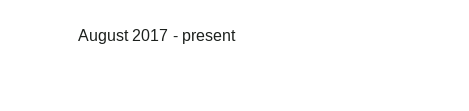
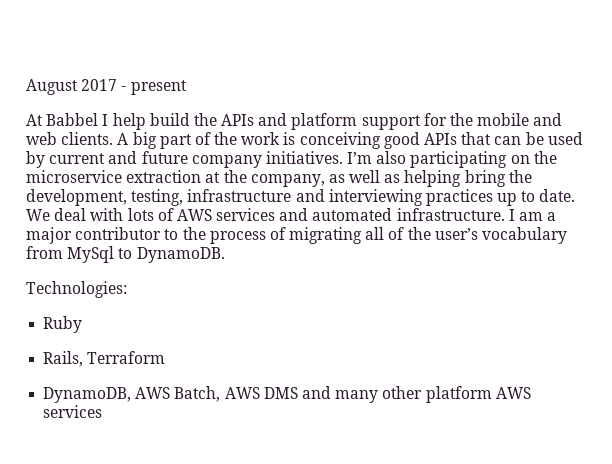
(236, 37) none -> [26,113,563,130] [26,132,583,149] [26,151,557,168] [26,170,532,187] [26,189,576,206] [26,208,557,221] [26,227,568,244] [26,246,225,263] [26,281,127,298] [43,316,83,333] [43,351,166,367] [43,386,531,403] [43,405,103,418] // At Babbel I help build the APIs and platform support for the mobile and web clients. A big part of the work is conceiving good APIs that can be used by current and future company initiatives. I’m also participating on the microservice extraction at the company, as well as helping bring the development, testing, infrastructure and interviewing practices up to date. We deal with lots of AWS services and automated infrastructure. I am a major contributor to the process of migrating all of the user’s vocabulary from MySql to DynamoDB. // Technologies: // Ruby // Rails, Terraform // DynamoDB, AWS Batch, AWS DMS and many other platform AWS services

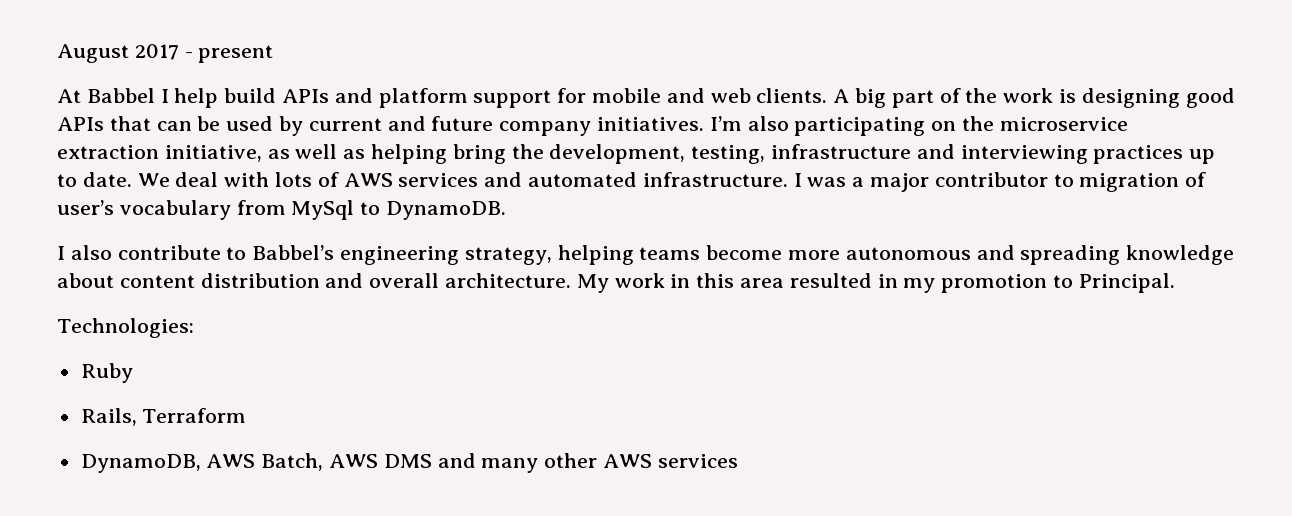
[193,113,217,126] the -> (277, 95) none
[450,113,474,126] the -> (587, 95) none
[299,132,381,149] conceiving -> [1081,88,1180,108] designing
[205,170,325,187] at the company, -> [164,145,262,162] initiative,
[519,212,544,221] am -> [807,177,847,187] was
[182,227,431,244] the process of migrating all of the -> [1079,172,1207,192] migration of
(225, 255) none -> [57,245,1235,265] [57,273,1175,293] // I also contribute to Babbel’s engineering strategy, helping teams become more autonomous and spreading knowledge about content distribution and overall architecture. My work in this area resulted in my promotion to Principal.
[425,386,492,403] platform -> (598, 460) none

